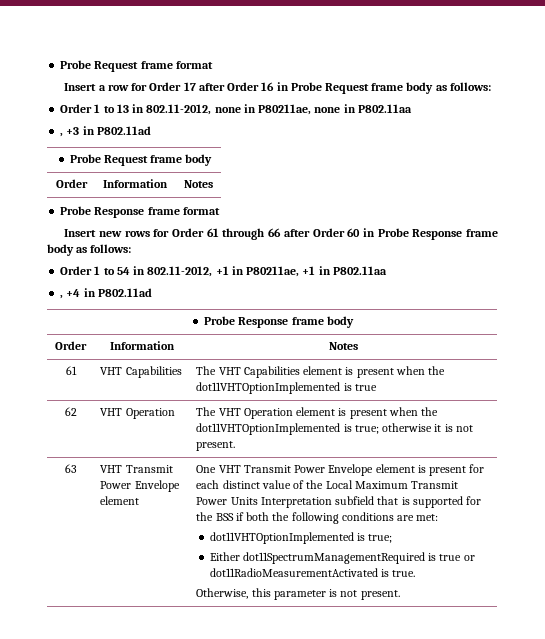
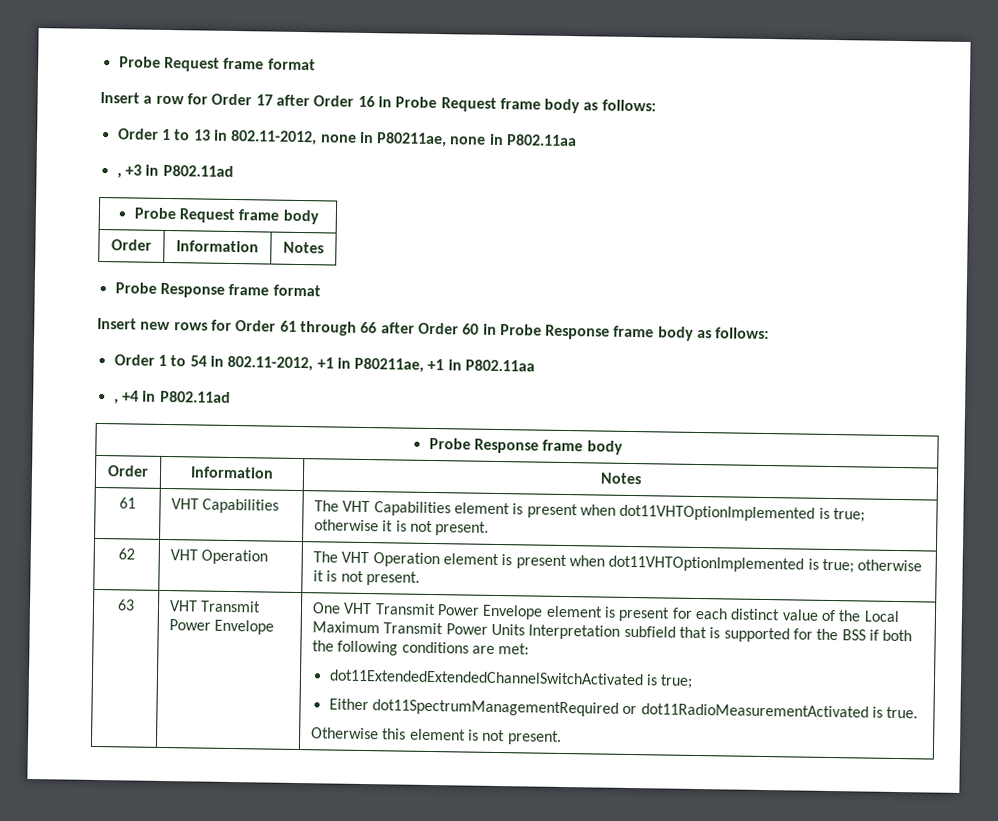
[428,366,446,375] [196,382,377,394] the dot11VHTOptionImplemented is true -> [619,504,865,523] [314,519,490,536] dot11VHTOptionImplemented is true; otherwise it is not present.
[421,407,439,416] the -> (605, 561) none
[100,496,140,505] element -> (275, 627) none
[209,532,354,544] dot11VHTOptionImplemented -> [328,669,644,686] dot11ExtendedExtendedChannelSwitchActivated
[428,553,462,561] is true -> (619, 708) none
[196,588,326,600] Otherwise, this parameter -> [311,727,466,741] Otherwise this element

